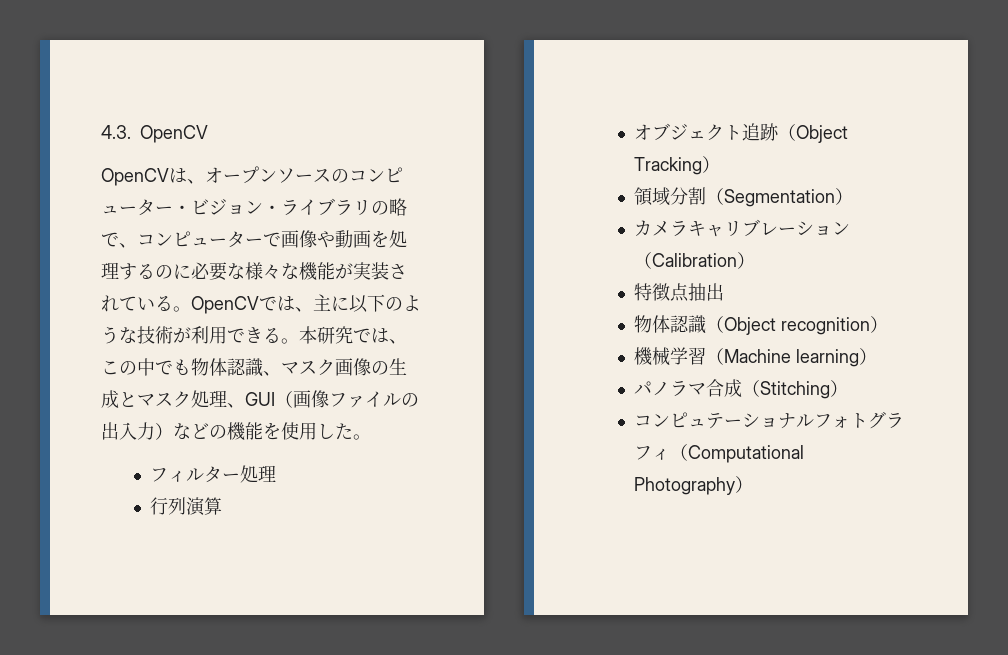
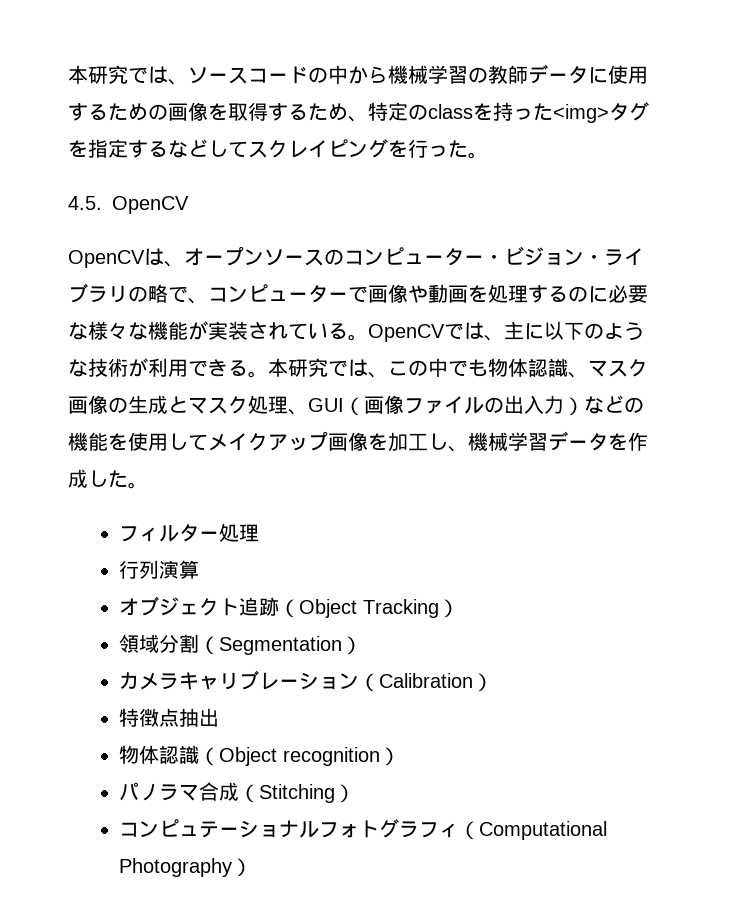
[101,125,131,139] 4.3. -> [68,64,648,85] [68,102,649,123] [68,139,488,159] [68,196,102,210] 本研究では、ソースコードの中から機械学習の教師データに使用するための画像を取得するため、特定のclassを持った<img>タグを指定するなどしてスクレイピングを行った。 // 4.5.
(335, 431) none -> [188,431,648,452] [68,469,108,488] てメイクアップ画像を加工し、機械学習データを作成し
[633,347,877,367] // 機械学習（Machine learning） -> (400, 756) none

